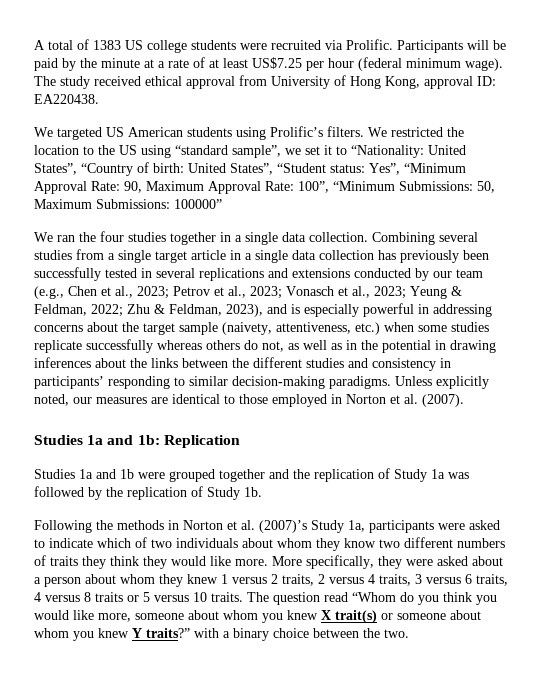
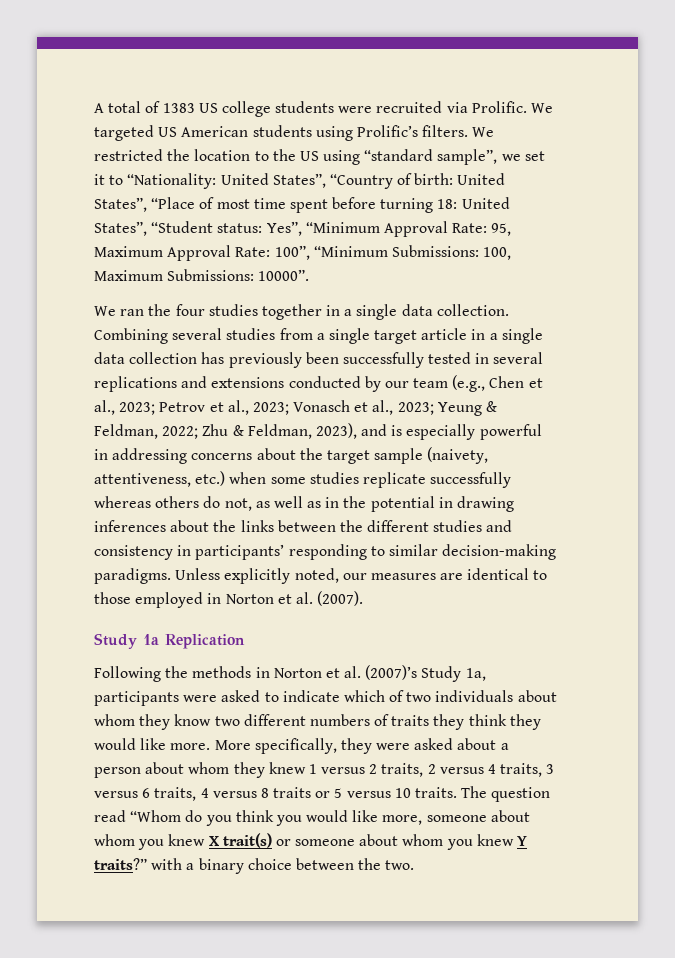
[397,40,506,53] [34,57,503,71] [34,75,496,89] [34,94,99,104] Participants will be paid by the minute at a rate of at least US$7.25 per hour (federal minimum wage). The study received ethical approval from University of Hong Kong, approval ID: EA220438. // -> (527, 107) none
(273, 169) none -> [151,197,510,213] [94,221,147,236] “Place of most time spent before turning 18: United States”,
[124,181,142,193] 90, -> [491,223,512,236] 95,
[477,181,495,193] 50, -> [483,247,512,260] 100,
[174,199,222,209] 100000” -> [258,269,310,281] 10000”.
[34,435,240,448] [34,468,469,482] [34,486,262,500] Studies 1a and 1b: Replication // Studies 1a and 1b were grouped together and the replication of Study 1a was followed by the replication of Study 1b. -> [94,633,245,649] Study 1a Replication

